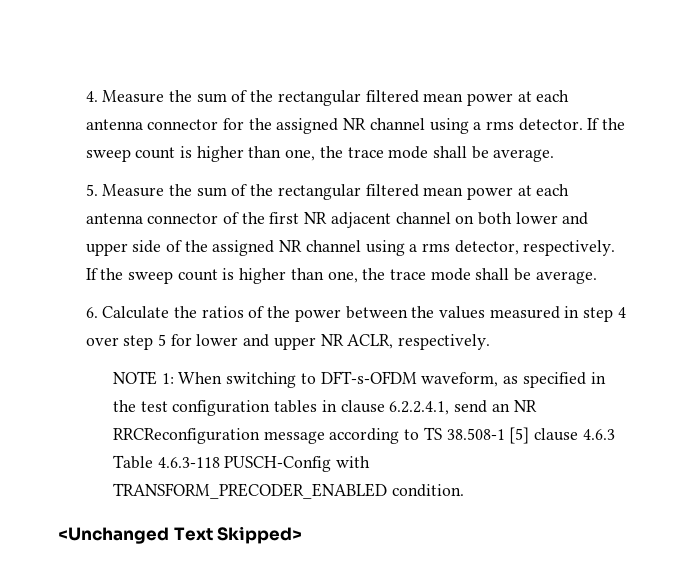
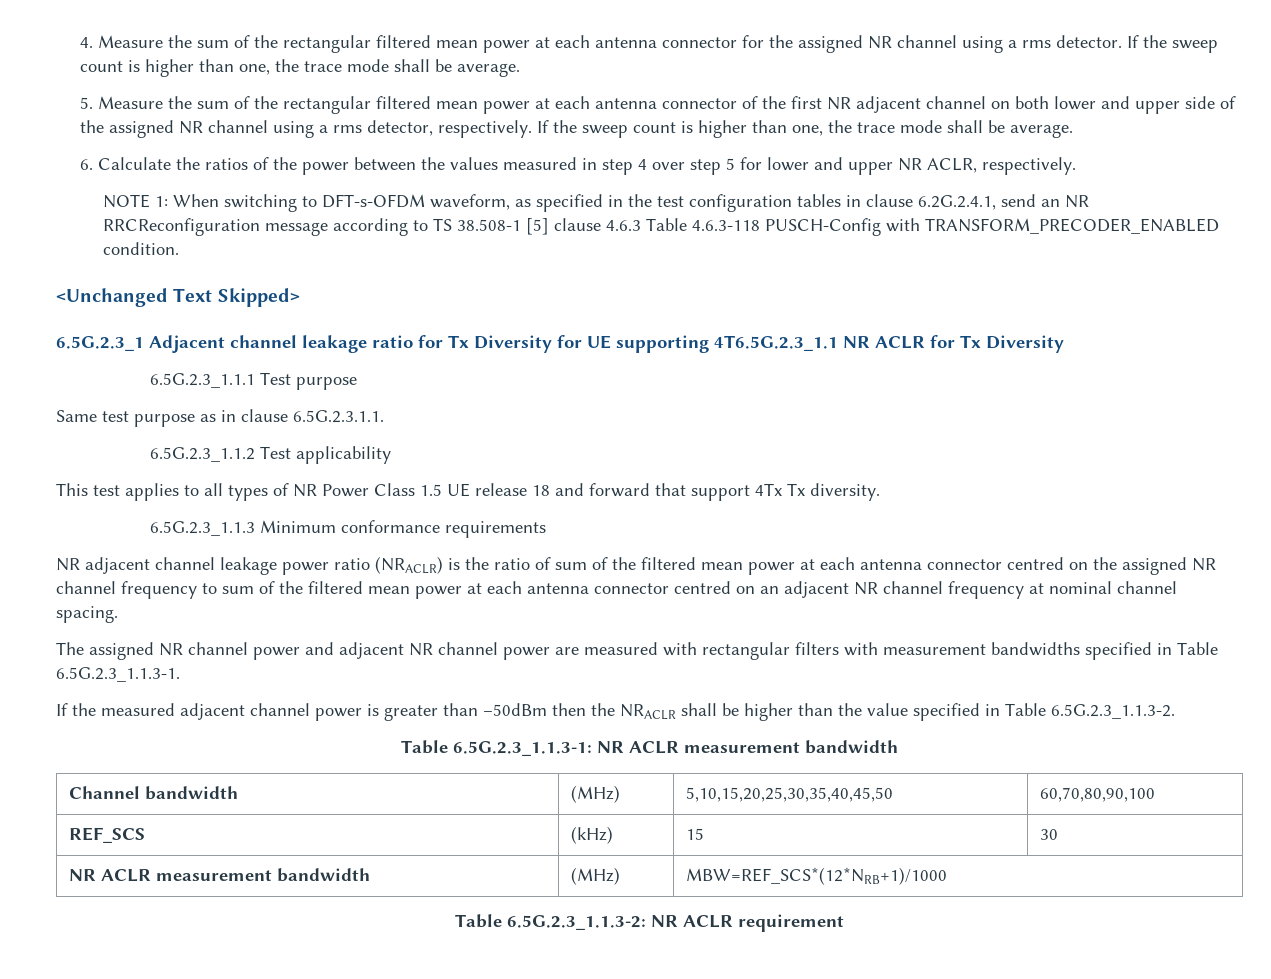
[389,401,450,415] 6.2.2.4.1, -> [918,195,997,210] 6.2G.2.4.1,
(303, 535) none -> [56,335,1064,353] [150,372,358,390] [56,409,384,427] [150,446,392,464] [56,483,880,501] [150,520,547,538] [56,556,1216,575] [56,581,1177,599] [56,606,118,623] [56,642,1218,660] [56,667,180,682] [56,703,1175,721] [401,740,898,756] [69,786,239,800] [571,785,621,803] [686,787,894,802] [1040,787,1156,802] [69,827,146,843] [571,826,614,844] [686,828,705,840] [1040,829,1059,840] [69,868,371,882] [571,867,621,885] [686,867,948,885] [455,914,844,932] // 6.5G.2.3_1 Adjacent channel leakage ratio for Tx Diversity for UE supporting 4T6.5G.2.3_1.1 NR ACLR for Tx Diversity // 6.5G.2.3_1.1.1 Test purpose // Same test purpose as in clause 6.5G.2.3.1.1. // 6.5G.2.3_1.1.2 Test applicability // This test applies to all types of NR Power Class 1.5 UE release 18 and forward that support 4Tx Tx diversity. // 6.5G.2.3_1.1.3 Minimum conformance requirements // NR adjacent channel leakage power ratio (NRACLR) is the ratio of sum of the filtered mean power at each antenna connector centred on the assigned NR channel frequency to sum of the filtered mean power at each antenna connector centred on an adjacent NR channel frequency at nominal channel spacing. // The assigned NR channel power and adjacent NR channel power are measured with rectangular filters with measurement bandwidths specified in Table 6.5G.2.3_1.1.3-1. // If the measured adjacent channel power is greater than –50dBm then the NRACLR shall be higher than the value specified in Table 6.5G.2.3_1.1.3-2. // Table 6.5G.2.3_1.1.3-1: NR ACLR measurement bandwidth // Channel bandwidth | (MHz) | 5,10,15,20,25,30,35,40,45,50 | 60,70,80,90,100 // REF_SCS | (kHz) | 15 | 30 // NR ACLR measurement bandwidth | (MHz) | MBW=REF_SCS*(12*NRB+1)/1000 // Table 6.5G.2.3_1.1.3-2: NR ACLR requirement

